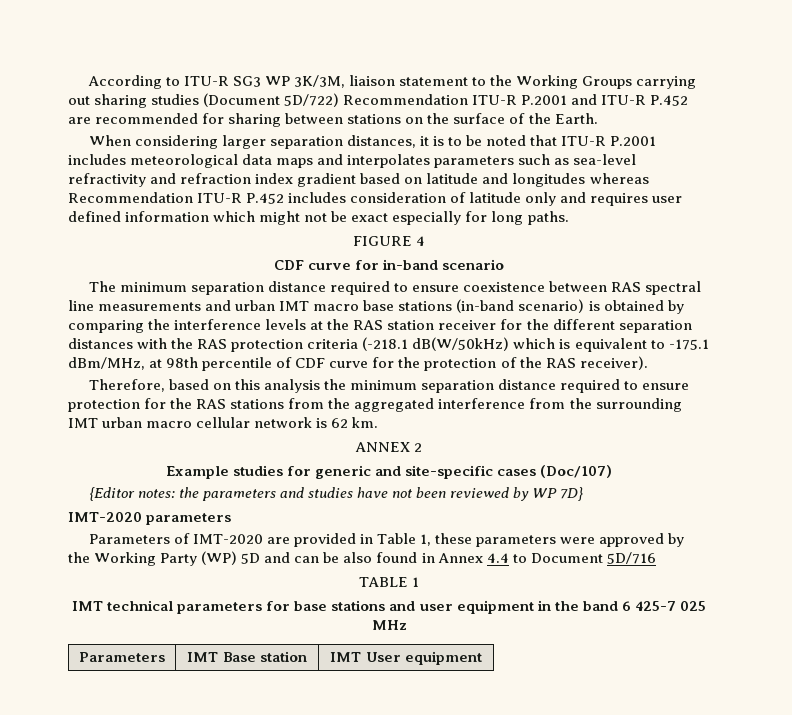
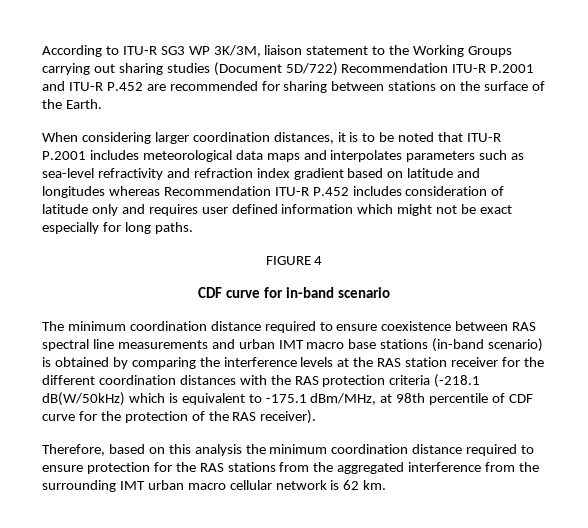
[269,136,343,149] separation -> [192,132,270,142] coordination
[190,282,264,295] separation -> [129,321,207,331] coordination
[618,320,692,333] separation -> [98,375,176,385] coordination
[421,380,495,393] separation -> [331,444,409,454] coordination
[354,442,423,452] [165,465,613,479] [88,487,584,501] [68,512,232,525] [88,533,685,547] [68,551,656,566] [358,577,420,587] [72,600,706,614] [371,620,407,630] [79,652,165,662] [187,651,307,662] [330,651,482,665] // ANNEX 2 // Example studies for generic and site-specific cases (Doc/107) // {Editor notes: the parameters and studies have not been reviewed by WP 7D} // IMT-2020 parameters // Parameters of IMT-2020 are provided in Table 1, these parameters were approved by the Working Party (WP) 5D and can be also found in Annex 4.4 to Document 5D/716 // TABLE 1 // IMT technical parameters for base stations and user equipment in the band 6 425-7 025 MHz // Parameters | IMT Base station | IMT User equipment -> (387, 485) none

